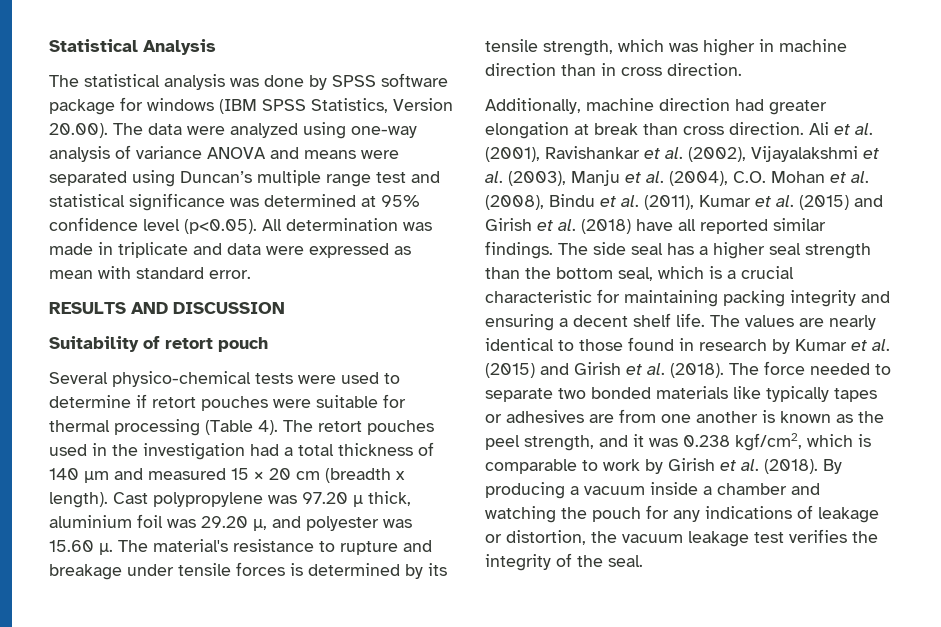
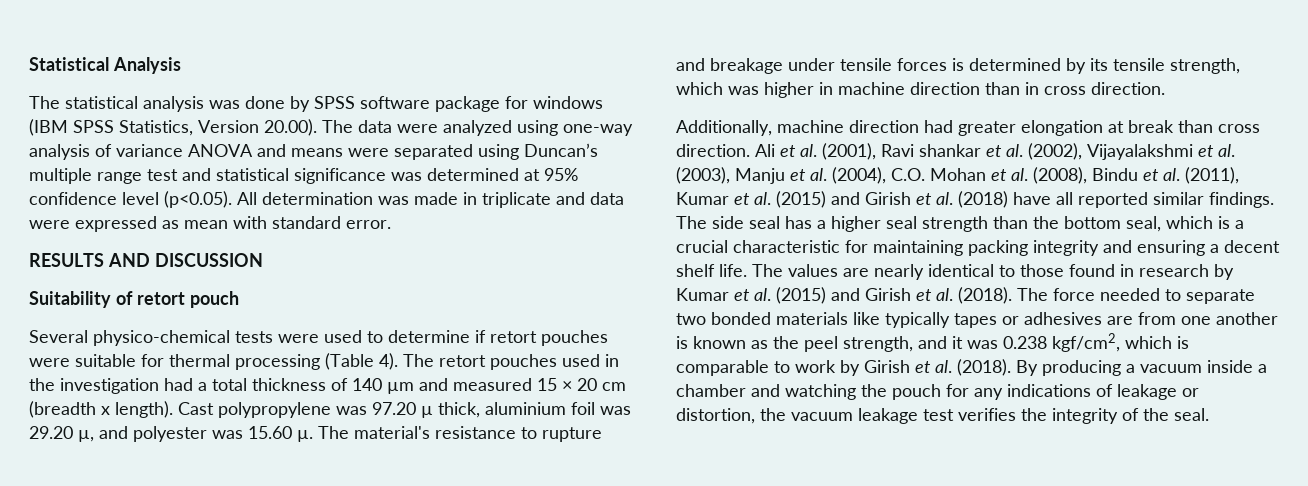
[545,146,640,159] Ravishankar -> [881,144,981,157] Ravi shankar

